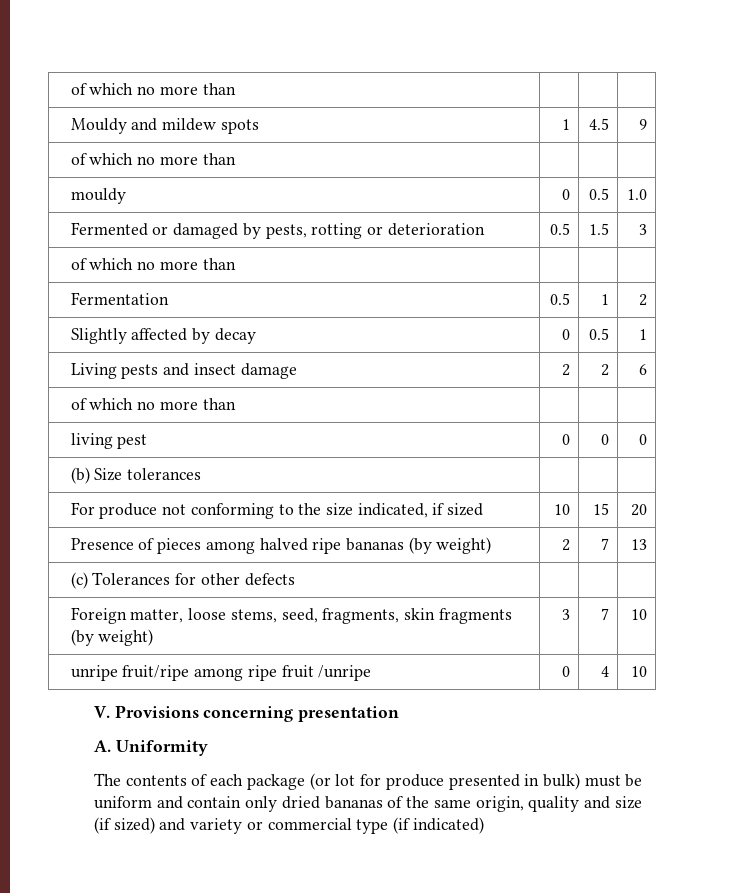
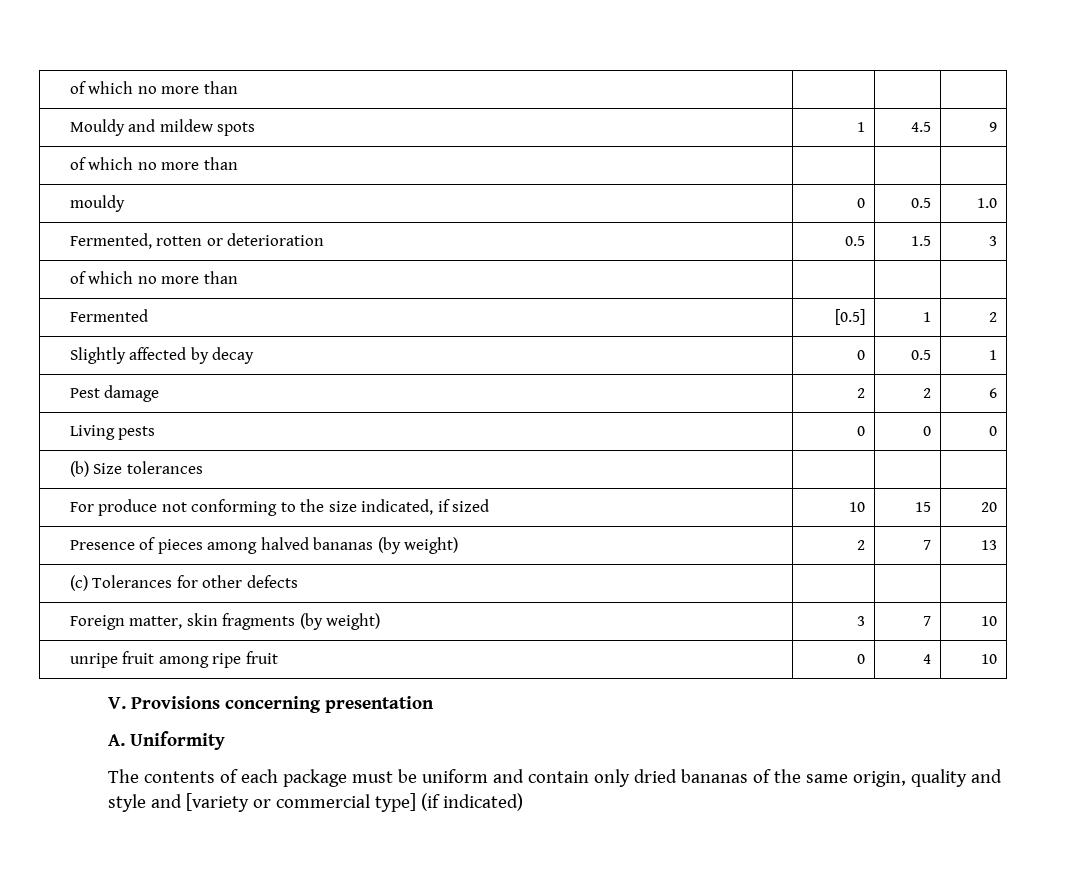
[70,222,363,239] Fermented or damaged by pests, rotting -> [70,233,203,249] Fermented, rotten
[70,292,169,305] [550,293,571,305] Fermentation | 0.5 -> [70,309,149,322] [834,309,865,325] Fermented | [0.5]
[70,363,236,379] Living pests and insect -> [70,388,101,398] Pest
[70,398,236,410] [70,433,148,449] of which no more than | | | // living pest -> [70,425,156,440] Living pests
[312,538,342,554] ripe -> (309, 543) none
[188,608,400,624] loose stems, seed, fragments, -> (183, 622) none
[122,665,190,681] fruit/ripe -> [122,651,155,664] fruit
[318,665,372,681] /unripe -> (278, 657) none
[309,773,581,790] (or lot for produce presented in bulk) -> (347, 778) none
[614,796,642,809] [94,817,243,834] size (if sized) and variety -> [108,793,249,812] style and [variety
[356,819,389,834] type -> [374,793,416,812] type]

